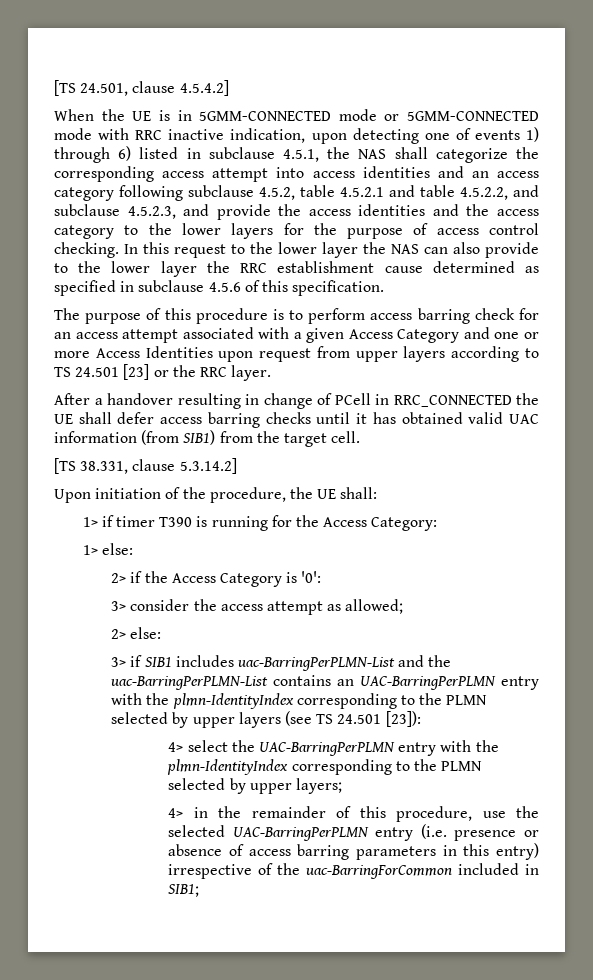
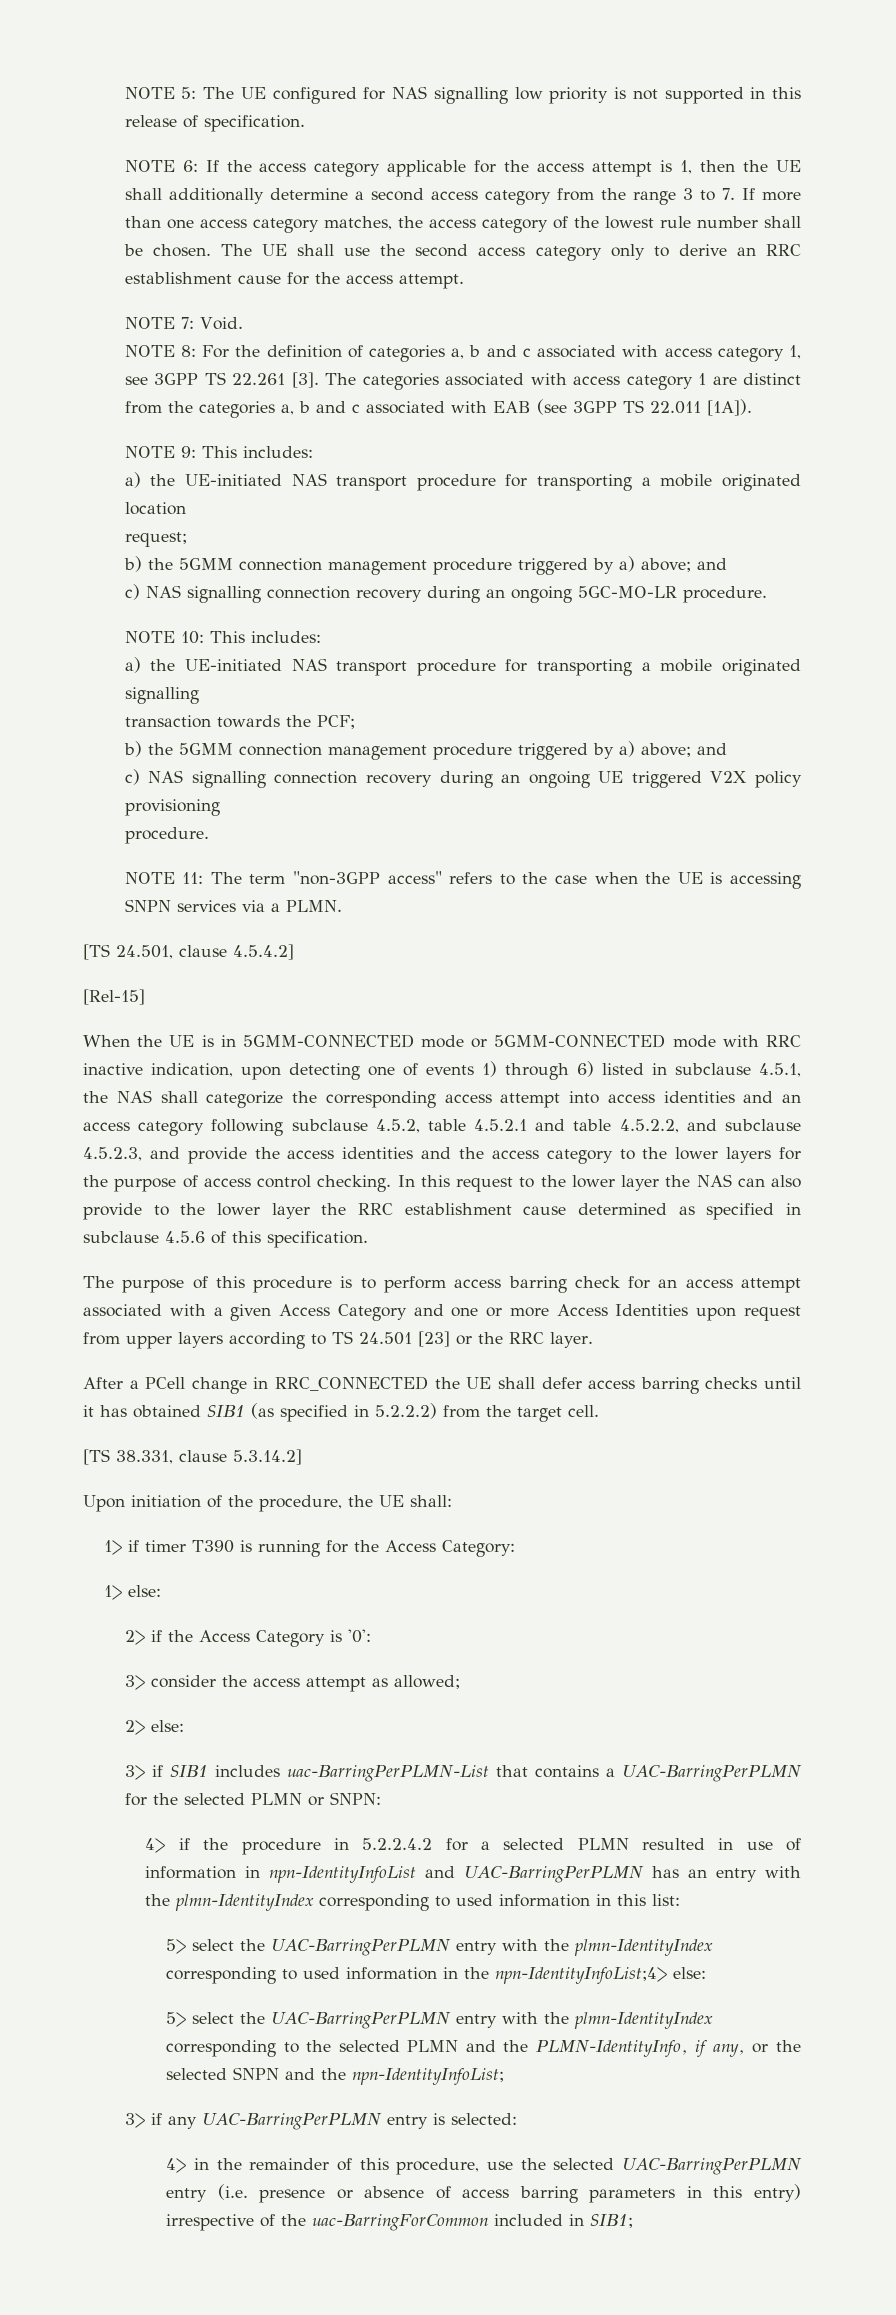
(54, 88) none -> [124,86,801,104] [124,115,305,132] [124,160,802,177] [124,188,801,205] [124,216,801,233] [123,244,801,261] [124,272,464,289] [124,317,243,330] [124,345,801,362] [124,372,801,390] [124,399,752,418] [124,446,313,458] [124,472,801,491] [124,502,186,515] [124,532,187,547] [123,556,727,575] [124,584,767,603] [124,631,321,644] [124,657,801,676] [124,687,199,704] [124,715,355,729] [123,741,727,760] [124,769,802,788] [124,799,220,816] [124,827,209,844] [124,871,801,889] [124,899,342,912] NOTE 5: The UE configured for NAS signalling low priority is not supported in this release of specification. // NOTE 6: If the access category applicable for the access attempt is 1, then the UE shall additionally determine a second access category from the range 3 to 7. If more than one access category matches, the access category of the lowest rule number shall be chosen. The UE shall use the second access category only to derive an RRC establishment cause for the access attempt. // NOTE 7: Void. // NOTE 8: For the definition of categories a, b and c associated with access category 1, see 3GPP TS 22.261 [3]. The categories associated with access category 1 are distinct from the categories a, b and c associated with EAB (see 3GPP TS 22.011 [1A]). // NOTE 9: This includes: // a) the UE-initiated NAS transport procedure for transporting a mobile originated location // request; // b) the 5GMM connection management procedure triggered by a) above; and // c) NAS signalling connection recovery during an ongoing 5GC-MO-LR procedure. // NOTE 10: This includes: // a) the UE-initiated NAS transport procedure for transporting a mobile originated signalling // transaction towards the PCF; // b) the 5GMM connection management procedure triggered by a) above; and // c) NAS signalling connection recovery during an ongoing UE triggered V2X policy provisioning // procedure. // NOTE 11: The term "non-3GPP access" refers to the case when the UE is accessing SNPN services via a PLMN. //
(229, 88) none -> [83,989,145,1005] // [Rel-15]
[107,393,371,409] handover resulting in change of PCell -> [145,1377,247,1394] PCell change
[468,412,540,424] [54,430,216,445] valid UAC information (from SIB1) -> [207,1403,437,1422] SIB1 (as specified in 5.2.2.2)
[398,655,452,667] [111,675,539,690] [111,693,488,709] [111,711,421,728] [168,742,184,752] and the uac-BarringPerPLMN-List contains an UAC-BarringPerPLMN entry with the plmn-IdentityIndex corresponding to the PLMN selected by upper layers (see TS 24.501 [23]): // 4> -> [495,1765,803,1782] [124,1792,381,1806] [145,1838,801,1855] [145,1866,801,1883] [145,1894,681,1911] [166,1939,714,1956] [166,1967,707,1984] [166,2012,187,2027] that contains a UAC-BarringPerPLMN for the selected PLMN or SNPN: // 4> if the procedure in 5.2.2.4.2 for a selected PLMN resulted in use of information in npn-IdentityInfoList and UAC-BarringPerPLMN has an entry with the plmn-IdentityIndex corresponding to used information in this list: // 5> select the UAC-BarringPerPLMN entry with the plmn-IdentityIndex corresponding to used information in the npn-IdentityInfoList;4> else: // 5>
[441,761,483,771] [168,778,342,794] PLMN selected by upper layers; -> [338,2040,801,2057] [166,2067,505,2085] [124,2113,517,2130] selected PLMN and the PLMN-IdentityInfo, if any, or the selected SNPN and the npn-IdentityInfoList; // 3> if any UAC-BarringPerPLMN entry is selected:

